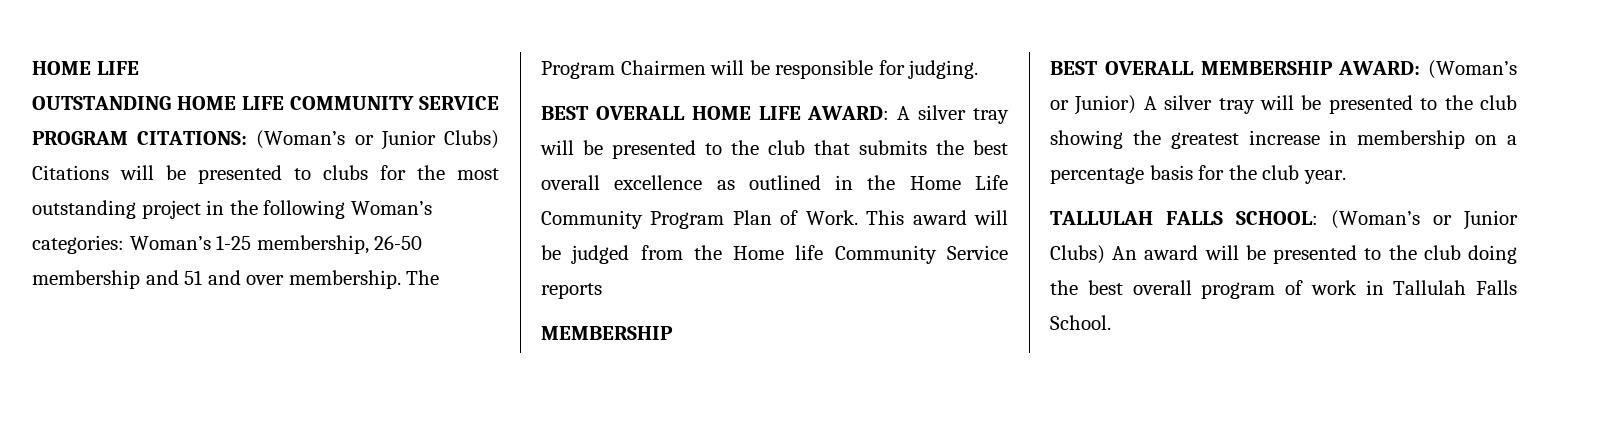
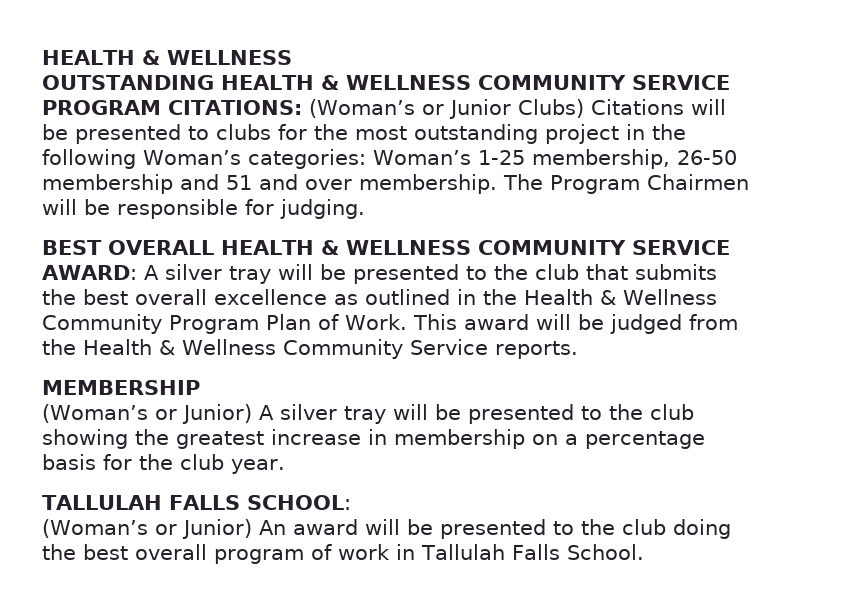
[32,61,139,75] [32,96,284,110] HOME LIFE // OUTSTANDING HOME LIFE -> [42,50,292,65] [42,75,471,90] HEALTH & WELLNESS // OUTSTANDING HEALTH & WELLNESS
[691,106,801,120] HOME LIFE -> [221,240,730,255] HEALTH & WELLNESS COMMUNITY SERVICE
[909,175,1008,190] Home Life -> [524,289,717,305] Health & Wellness
[733,245,824,260] Home life -> [83,339,276,355] Health & Wellness
[541,283,602,299] reports -> [494,341,578,359] reports.
[1050,61,1421,75] BEST OVERALL MEMBERSHIP AWARD: -> (200, 387) none
[1331,210,1518,230] [1050,245,1105,264] (Woman’s or Junior Clubs) -> [42,519,252,539] // (Woman’s or Junior)

